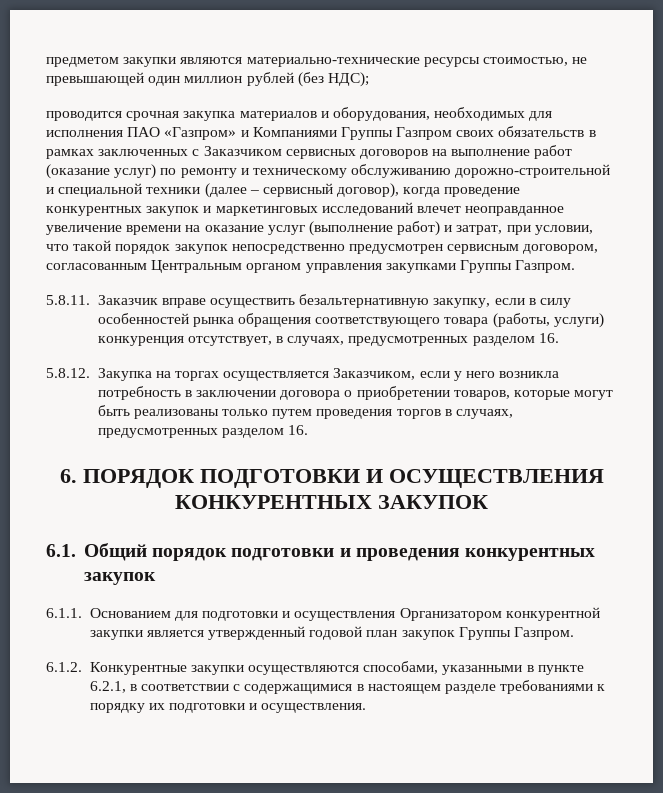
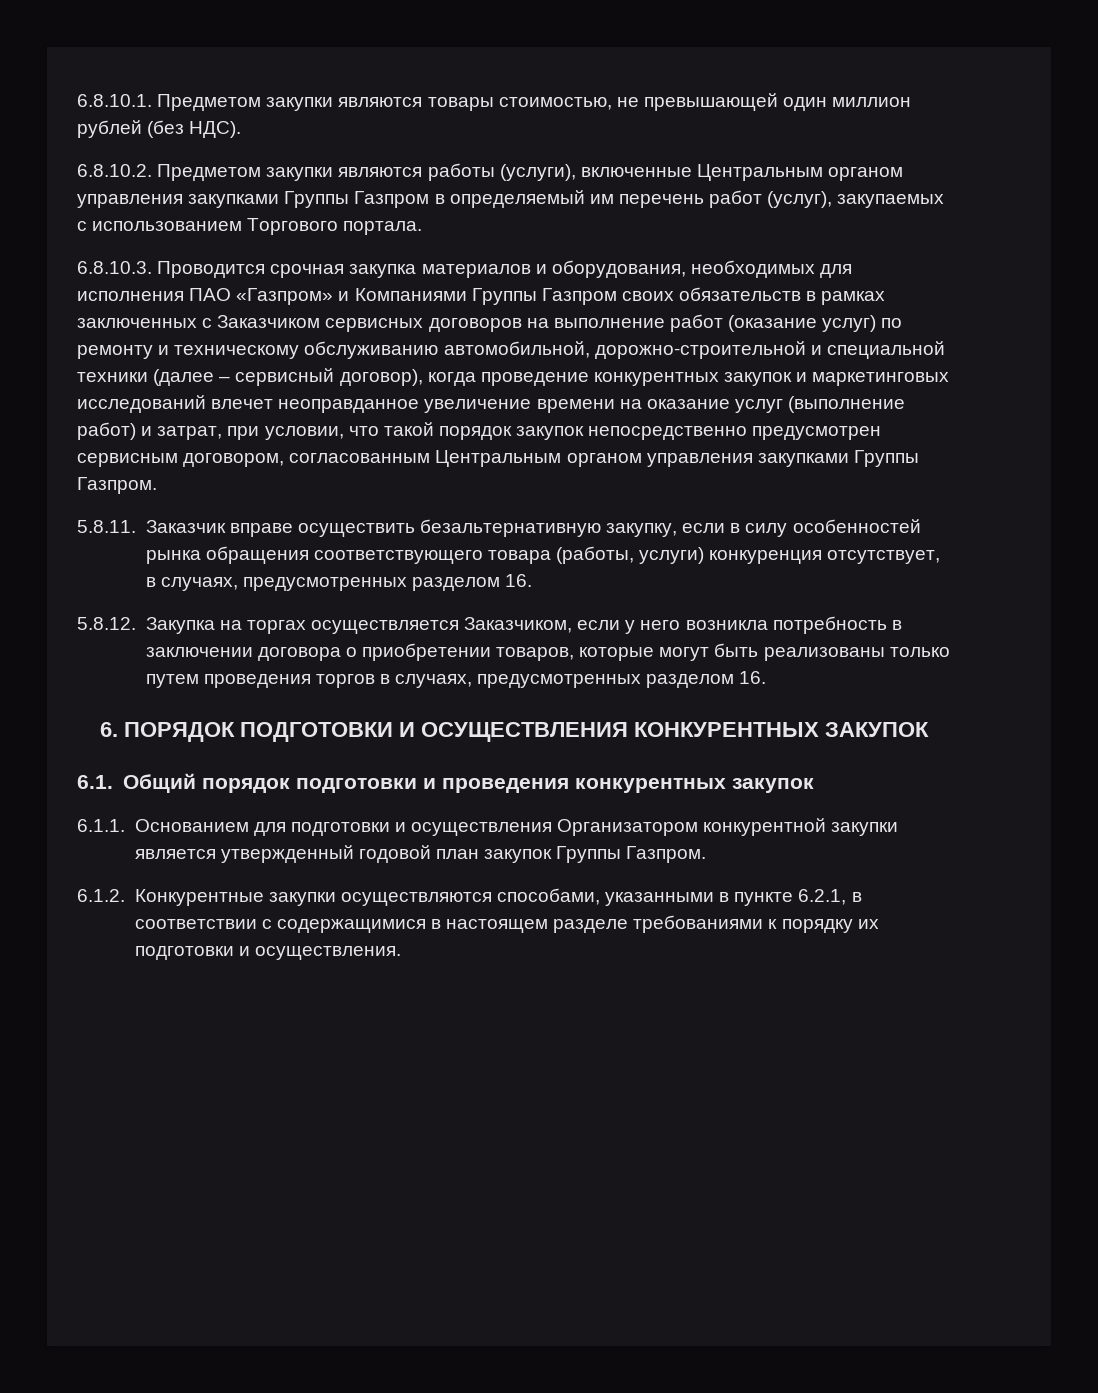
[46,57,480,67] предметом закупки являются материально-технические ресурсы -> [77,94,494,111] 6.8.10.1. Предметом закупки являются товары
[327,72,369,87] [46,111,122,121] НДС); // проводится -> [189,121,242,138] [77,163,904,181] [77,190,945,208] [77,218,423,235] [77,261,266,278] НДС). // 6.8.10.2. Предметом закупки являются работы (услуги), включенные Центральным органом управления закупками Группы Газпром в определяемый им перечень работ (услуг), закупаемых с использованием Торгового портала. // 6.8.10.3. Проводится
(452, 171) none -> [443,341,590,358] автомобильной,

